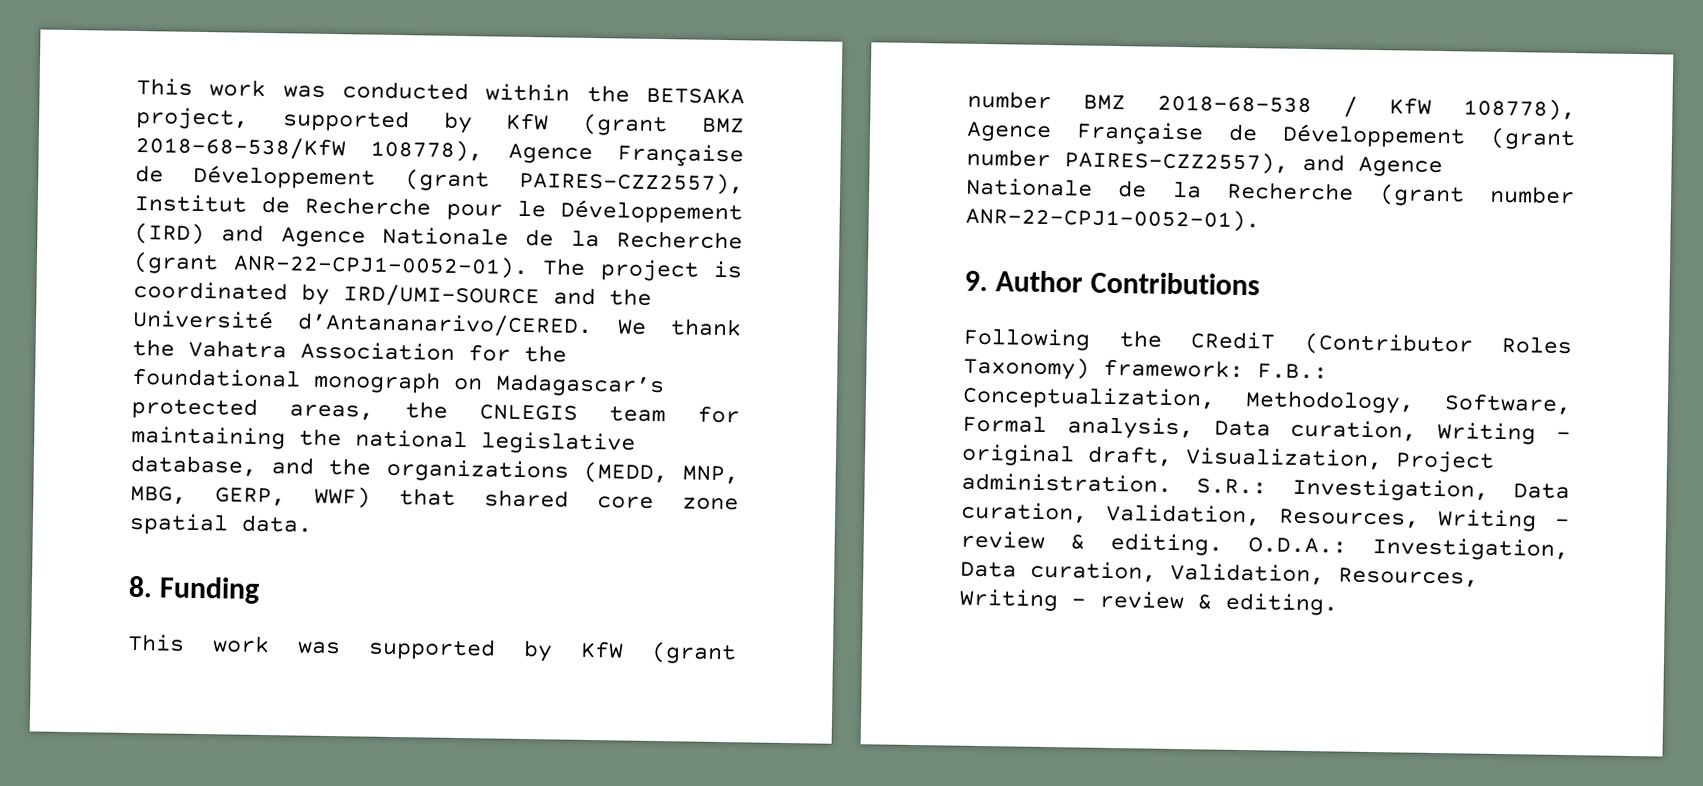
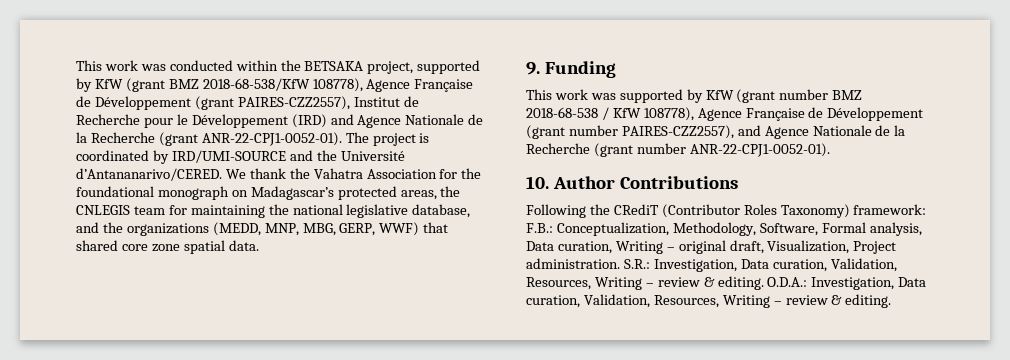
[128,575,153,598] 8. -> [526,62,540,75] 9.
[964,270,988,292] 9. -> [526,176,549,189] 10.

